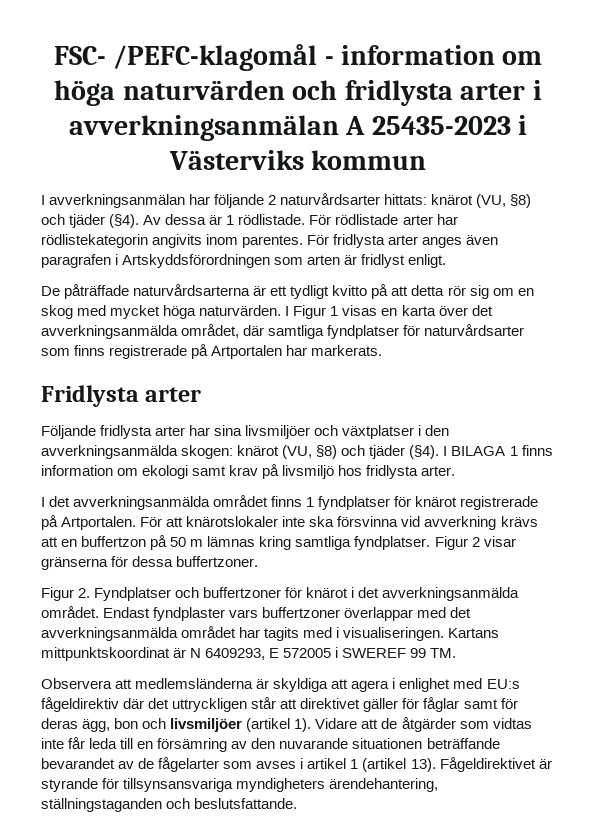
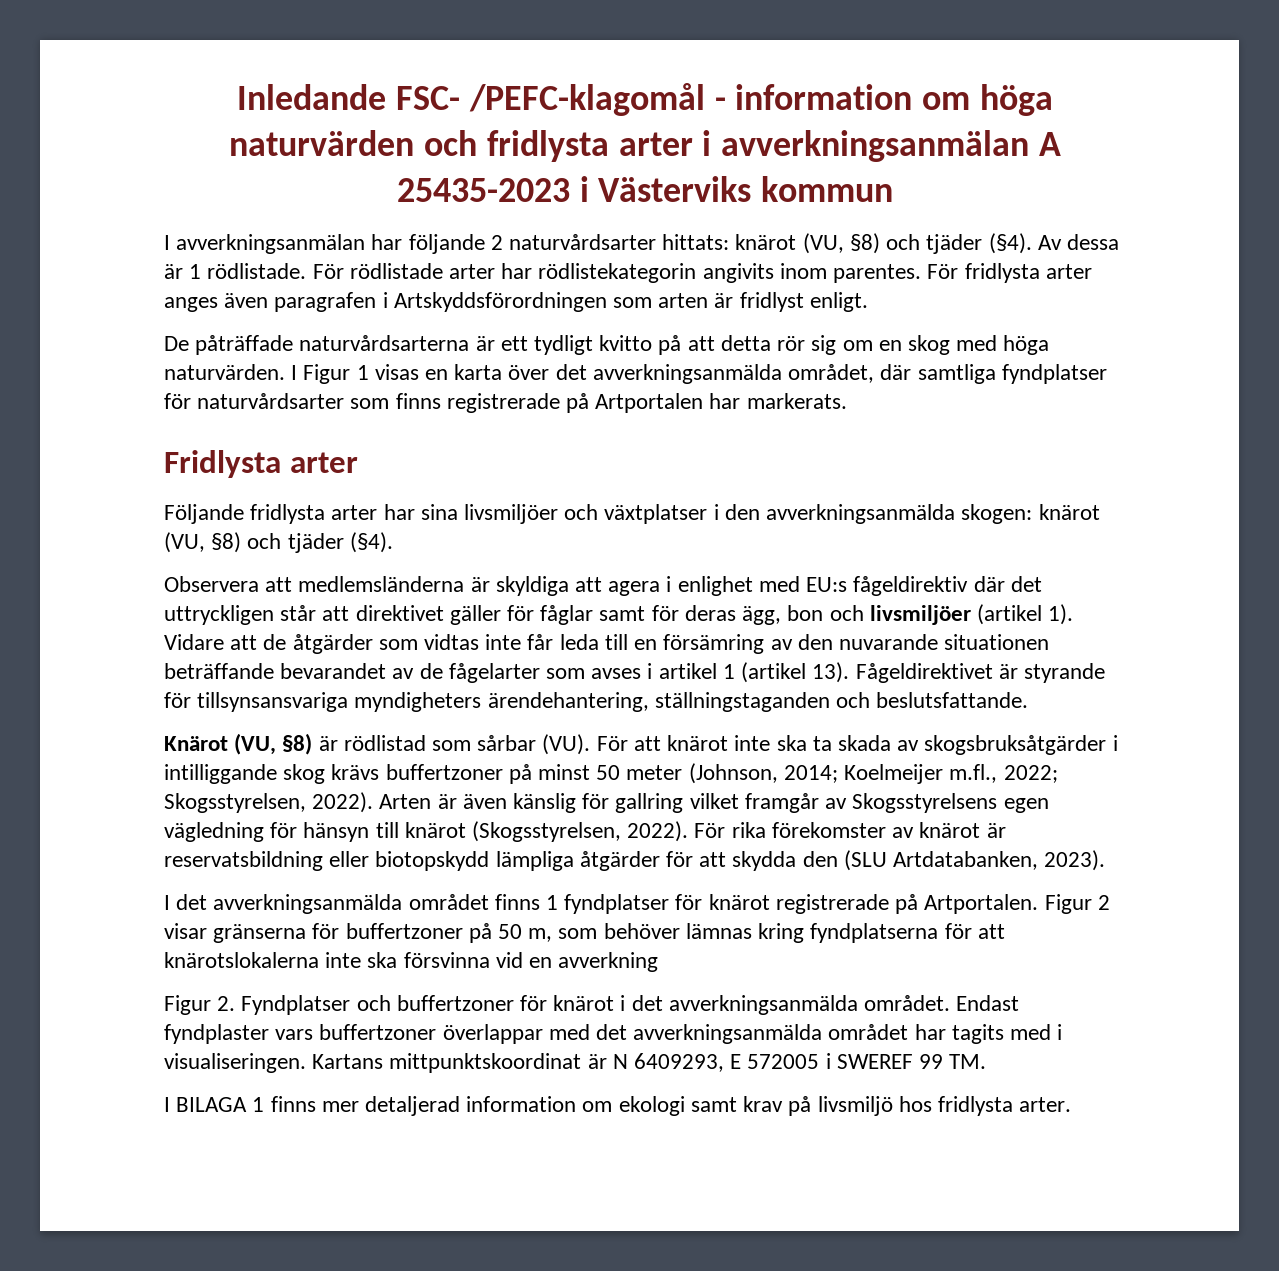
(53, 55) none -> [237,84,387,110] Inledande
[110,305,161,319] mycket -> (998, 343) none
[443,445,553,456] [41,464,456,479] [41,495,539,510] [41,515,538,530] [41,535,516,550] [41,556,259,570] [41,587,520,601] [41,606,472,621] [41,626,500,641] [41,647,457,661] I BILAGA 1 finns information om ekologi samt krav på livsmiljö hos fridlysta arter. // I det avverkningsanmälda området finns 1 fyndplatser för knärot registrerade på Artportalen. För att knärotslokaler inte ska försvinna vid avverkning krävs att en buffertzon på 50 m lämnas kring samtliga fyndplatser. Figur 2 visar gränserna för dessa buffertzoner. // Figur 2. Fyndplatser och buffertzoner för knärot i det avverkningsanmälda området. Endast fyndplaster vars buffertzoner överlappar med det avverkningsanmälda området har tagits med i visualiseringen. Kartans mittpunktskoordinat är N 6409293, E 572005 i SWEREF 99 TM. -> (393, 542) none
(298, 803) none -> [164,733,1118,755] [164,763,1058,784] [164,792,1049,813] [164,821,1006,842] [164,850,1106,871] [164,894,1110,914] [164,923,1005,943] [164,952,659,972] [164,995,1020,1015] [164,1024,1063,1044] [164,1053,987,1073] [164,1096,1072,1116] // Knärot (VU, §8) är rödlistad som sårbar (VU). För att knärot inte ska ta skada av skogsbruksåtgärder i intilliggande skog krävs buffertzoner på minst 50 meter (Johnson, 2014; Koelmeijer m.fl., 2022; Skogsstyrelsen, 2022). Arten är även känslig för gallring vilket framgår av Skogsstyrelsens egen vägledning för hänsyn till knärot (Skogsstyrelsen, 2022). För rika förekomster av knärot är reservatsbildning eller biotopskydd lämpliga åtgärder för att skydda den (SLU Artdatabanken, 2023). // I det avverkningsanmälda området finns 1 fyndplatser för knärot registrerade på Artportalen. Figur 2 visar gränserna för buffertzoner på 50 m, som behöver lämnas kring fyndplatserna för att knärotslokalerna inte ska försvinna vid en avverkning // Figur 2. Fyndplatser och buffertzoner för knärot i det avverkningsanmälda området. Endast fyndplaster vars buffertzoner överlappar med det avverkningsanmälda området har tagits med i visualiseringen. Kartans mittpunktskoordinat är N 6409293, E 572005 i SWEREF 99 TM. // I BILAGA 1 finns mer detaljerad information om ekologi samt krav på livsmiljö hos fridlysta arter.

